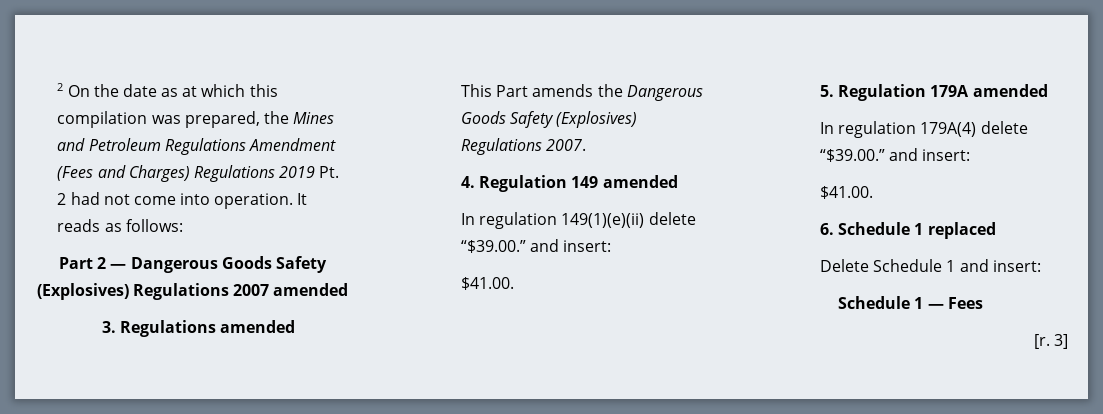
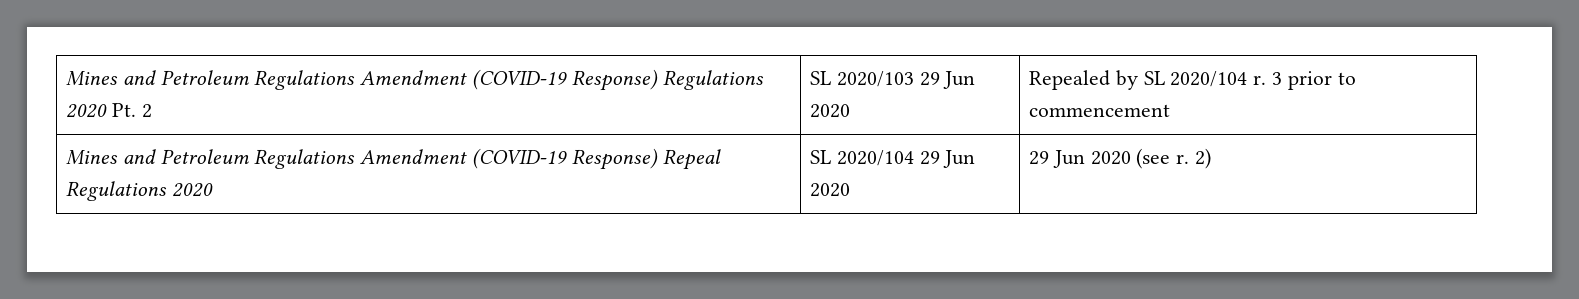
[57,83,278,97] [57,111,335,128] [57,138,336,155] [57,165,340,182] [57,192,308,209] [57,219,183,232] [59,256,327,273] [36,283,349,300] [102,320,296,337] [461,84,703,101] [461,111,638,128] [461,138,587,155] [461,175,678,192] [461,212,696,229] [461,239,612,253] [461,277,515,290] [820,84,1048,101] [820,121,1028,138] [820,148,971,162] [820,186,874,199] [820,222,996,239] [820,259,1041,272] [838,296,983,309] [1033,334,1068,349] 2 On the date as at which this compilation was prepared, the Mines and Petroleum Regulations Amendment (Fees and Charges) Regulations 2019 Pt. 2 had not come into operation. It reads as follows: // Part 2 — Dangerous Goods Safety (Explosives) Regulations 2007 amended // 3. Regulations amended // This Part amends the Dangerous Goods Safety (Explosives) Regulations 2007. // 4. Regulation 149 amended // In regulation 149(1)(e)(ii) delete “$39.00.” and insert: // $41.00. // 5. Regulation 179A amended // In regulation 179A(4) delete “$39.00.” and insert: // $41.00. // 6. Schedule 1 replaced // Delete Schedule 1 and insert: // Schedule 1 — Fees // [r. 3] -> [66,69,764,91] [66,103,152,118] [810,71,976,89] [810,104,851,118] [1029,70,1356,90] [1029,104,1171,117] [66,148,721,170] [66,181,213,201] [810,150,976,168] [810,183,851,197] [1029,148,1212,169] Mines and Petroleum Regulations Amendment (COVID-19 Response) Regulations 2020 Pt. 2 | SL 2020/103 29 Jun 2020 | Repealed by SL 2020/104 r. 3 prior to commencement // Mines and Petroleum Regulations Amendment (COVID-19 Response) Repeal Regulations 2020 | SL 2020/104 29 Jun 2020 | 29 Jun 2020 (see r. 2)

